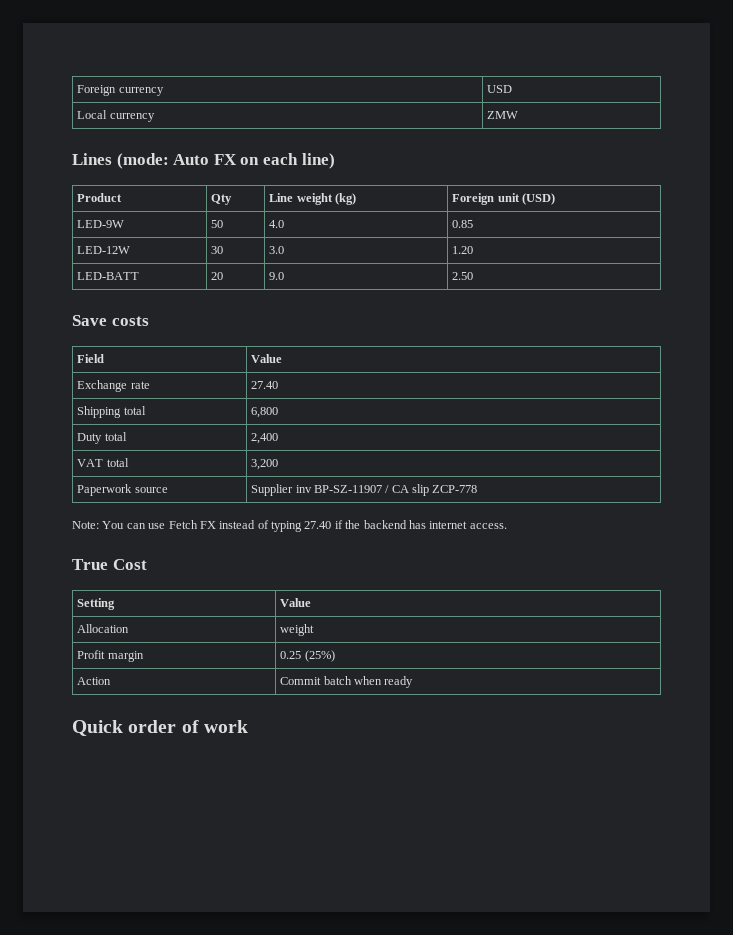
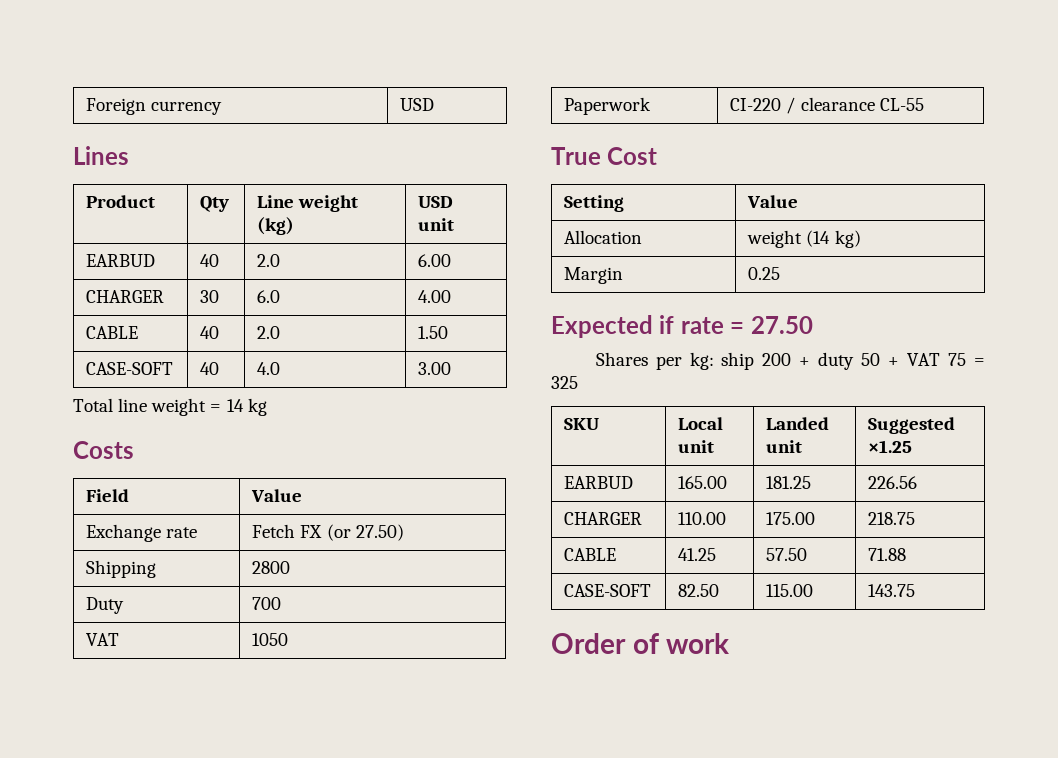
[77,110,155,122] [487,111,519,119] [72,153,335,169] // Local currency | ZMW // Lines (mode: Auto FX on each line) -> [73,146,129,165] // Lines
[452,193,555,205] [77,220,125,228] [211,220,224,228] [269,220,285,228] [452,220,474,228] [77,246,131,254] [211,246,224,254] [269,246,285,254] [452,246,474,254] [77,272,140,280] [211,272,224,280] [269,272,285,280] [452,272,474,280] [72,315,149,326] Foreign unit (USD) // LED-9W | 50 | 4.0 | 0.85 // LED-12W | 30 | 3.0 | 1.20 // LED-BATT | 20 | 9.0 | 2.50 // Save costs -> [418,196,454,208] [418,218,455,231] [86,254,156,267] [200,254,220,267] [257,254,281,267] [418,254,452,267] [86,290,165,303] [200,290,220,303] [257,290,281,303] [418,290,452,303] [86,326,139,339] [200,326,220,339] [257,326,281,339] [418,326,449,339] [86,362,174,375] [200,362,220,375] [257,362,281,375] [418,362,452,375] [73,398,267,416] [73,441,134,459] USD unit // EARBUD | 40 | 2.0 | 6.00 // CHARGER | 30 | 6.0 | 4.00 // CABLE | 40 | 2.0 | 1.50 // CASE-SOFT | 40 | 4.0 | 3.00 // Total line weight = 14 kg // Costs
[251,381,279,389] 27.40 -> [252,524,404,541] Fetch FX (or 27.50)
[123,406,146,415] [251,407,279,418] total | 6,800 -> [252,561,291,574] | 2800
[104,432,127,441] [251,433,279,444] [77,458,129,467] [251,459,279,470] total | 2,400 // VAT total | 3,200 -> [252,597,282,610] [86,633,120,646] [252,633,289,646] | 700 // VAT | 1050
[134,487,168,493] [251,484,478,496] [72,520,507,532] source | Supplier inv BP-SZ-11907 / CA slip ZCP-778 // Note: You can use Fetch FX instead of typing 27.40 if the backend has internet access. -> [730,97,924,114] | CI-220 / clearance CL-55
[77,650,144,662] [280,650,335,662] [77,677,112,685] [280,676,414,688] [72,720,177,736] // Profit margin | 0.25 (25%) // Action | Commit batch when ready // Quick order -> [806,230,861,248] [564,267,624,284] [748,267,781,280] [551,315,813,338] [595,352,986,370] [551,376,578,389] [564,418,600,430] [678,417,724,430] [678,440,715,453] [766,417,830,430] [766,440,803,453] [868,417,956,434] [868,440,913,453] [564,476,634,489] [678,476,728,489] [766,476,812,489] [868,476,918,489] [564,512,643,525] [678,512,727,525] [766,512,816,525] [868,512,916,525] [564,548,617,561] [678,548,717,561] [766,548,808,561] [868,548,907,561] [564,584,652,597] [678,584,720,597] [766,584,814,597] [868,584,916,597] [551,633,626,654] (14 kg) // Margin | 0.25 // Expected if rate = 27.50 // Shares per kg: ship 200 + duty 50 + VAT 75 = 325 // SKU | Local unit | Landed unit | Suggested ×1.25 // EARBUD | 165.00 | 181.25 | 226.56 // CHARGER | 110.00 | 175.00 | 218.75 // CABLE | 41.25 | 57.50 | 71.88 // CASE-SOFT | 82.50 | 115.00 | 143.75 // Order

